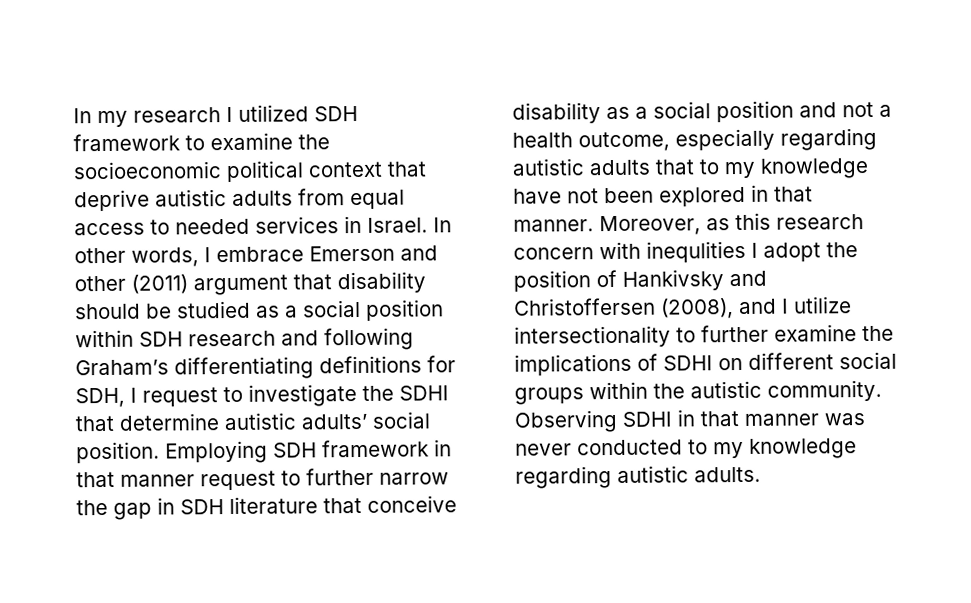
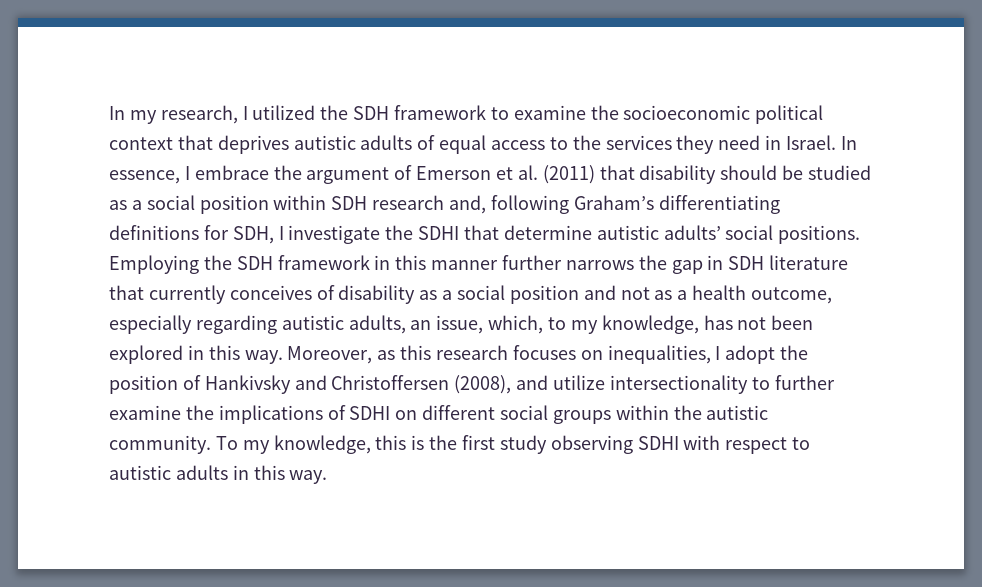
[133,107,221,123] research -> [160,105,238,124] research,
(309, 113) none -> [320,105,349,120] the
[74,188,345,212] deprive autistic adults from -> [217,135,436,154] deprives autistic adults of
[175,215,452,235] [74,245,438,267] [74,274,288,296] needed services in Israel. In other words, I embrace Emerson and other (2011) argument -> [572,135,857,154] [109,165,595,184] the services they need in Israel. In essence, I embrace the argument of Emerson et al. (2011)
[281,330,319,346] and -> [449,195,487,214] and,
[142,386,243,407] request to -> (284, 233) none
[76,439,452,464] [76,467,449,491] position. Employing SDH framework in that manner request to further narrow -> [778,225,861,244] [109,255,634,274] positions. Employing the SDH framework in this manner further narrows
[367,495,457,513] conceive -> [148,285,335,304] currently conceives of
(874, 109) none -> [654,290,673,300] as
[589,157,869,179] [513,188,562,204] adults that to my knowledge have -> [348,315,733,334] adults, an issue, which, to my knowledge, has
[774,186,813,202] [513,219,594,232] that manner. -> [208,345,283,364] this way.
[513,240,746,263] concern with inequlities -> [512,345,711,364] focuses on inequalities,
[781,298,789,314] I -> (549, 382) none
[514,409,865,433] [515,438,857,459] [515,465,761,489] Observing SDHI in that manner was never conducted to my knowledge regarding autistic adults. -> [215,435,811,454] [109,465,328,484] To my knowledge, this is the first study observing SDHI with respect to autistic adults in this way.

